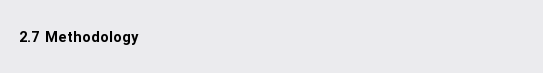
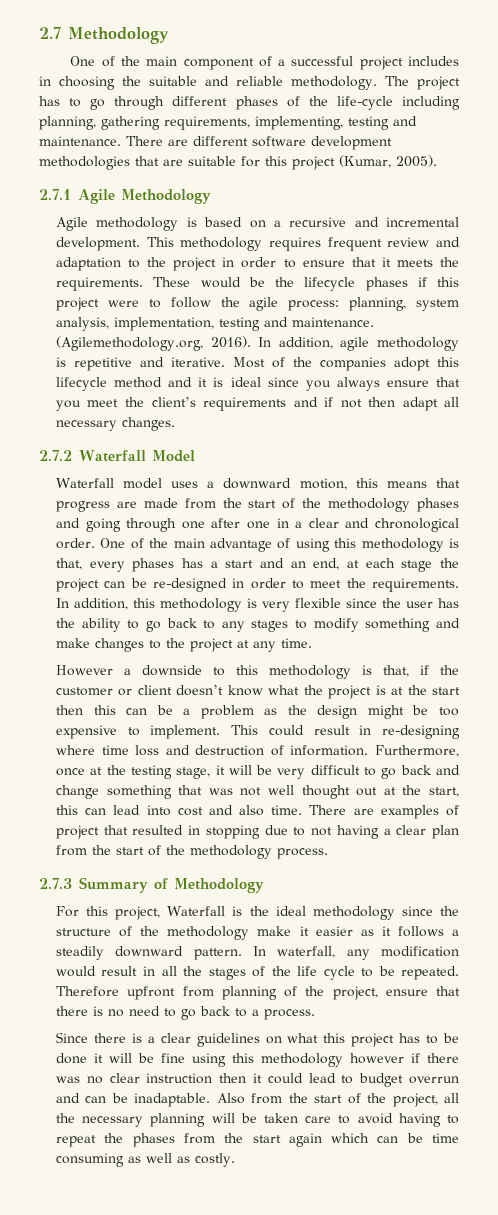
(139, 38) none -> [70,56,459,70] [39,76,460,90] [39,96,460,110] [39,116,417,130] [39,136,392,150] [39,155,437,170] [39,189,211,204] [55,217,459,231] [55,237,460,251] [55,257,459,271] [55,277,459,291] [55,297,459,311] [55,317,374,331] [55,336,460,351] [55,357,459,371] [55,377,461,391] [55,397,459,411] [55,417,175,431] [39,450,195,462] [55,478,460,490] [55,498,460,512] [55,518,460,532] [55,538,460,552] [55,558,460,572] [55,578,460,592] [55,598,459,612] [55,618,461,632] [55,638,312,652] [55,665,459,679] [55,685,460,699] [55,705,460,719] [55,725,461,739] [55,745,460,757] [55,765,460,779] [55,785,460,799] [55,805,460,819] [55,825,459,839] [55,845,328,859] [39,877,264,893] [55,906,459,920] [55,926,460,940] [55,946,459,960] [55,966,460,980] [55,986,460,1000] [55,1006,315,1020] [55,1032,460,1047] [55,1053,459,1067] [55,1073,460,1087] [55,1093,459,1107] [55,1113,459,1127] [55,1133,460,1147] [55,1153,235,1167] // One of the main component of a successful project includes in choosing the suitable and reliable methodology. The project has to go through different phases of the life-cycle including planning, gathering requirements, implementing, testing and maintenance. There are different software development methodologies that are suitable for this project (Kumar, 2005). // 2.7.1 Agile Methodology // Agile methodology is based on a recursive and incremental development. This methodology requires frequent review and adaptation to the project in order to ensure that it meets the requirements. These would be the lifecycle phases if this project were to follow the agile process: planning, system analysis, implementation, testing and maintenance. (Agilemethodology.org, 2016). In addition, agile methodology is repetitive and iterative. Most of the companies adopt this lifecycle method and it is ideal since you always ensure that you meet the client’s requirements and if not then adapt all necessary changes. // 2.7.2 Waterfall Model // Waterfall model uses a downward motion, this means that progress are made from the start of the methodology phases and going through one after one in a clear and chronological order. One of the main advantage of using this methodology is that, every phases has a start and an end, at each stage the project can be re-designed in order to meet the requirements. In addition, this methodology is very flexible since the user has the ability to go back to any stages to modify something and make changes to the project at any time. // However a downside to this methodology is that, if the customer or client doesn’t know what the project is at the start then this can be a problem as the design might be too expensive to implement. This could result in re-designing where time loss and destruction of information. Furthermore, once at the testing stage, it will be very difficult to go back and change something that was not well thought out at the start, this can lead into cost and also time. There are examples of project that resulted in stopping due to not having a clear plan from the start of the methodology process. // 2.7.3 Summary of Methodology // For this project, Waterfall is the ideal methodology since the structure of the methodology make it easier as it follows a steadily downward pattern. In waterfall, any modification would result in all the stages of the life cycle to be repeated. Therefore upfront from planning of the project, ensure that there is no need to go back to a process. // Since there is a clear guidelines on what this project has to be done it will be fine using this methodology however if there was no clear instruction then it could lead to budget overrun and can be inadaptable. Also from the start of the project, all the necessary planning will be taken care to avoid having to repeat the phases from the start again which can be time consuming as well as costly.

